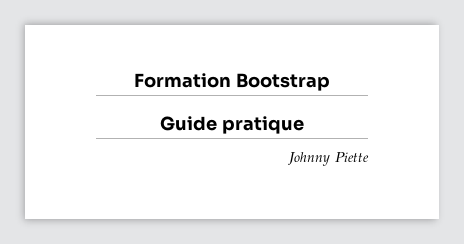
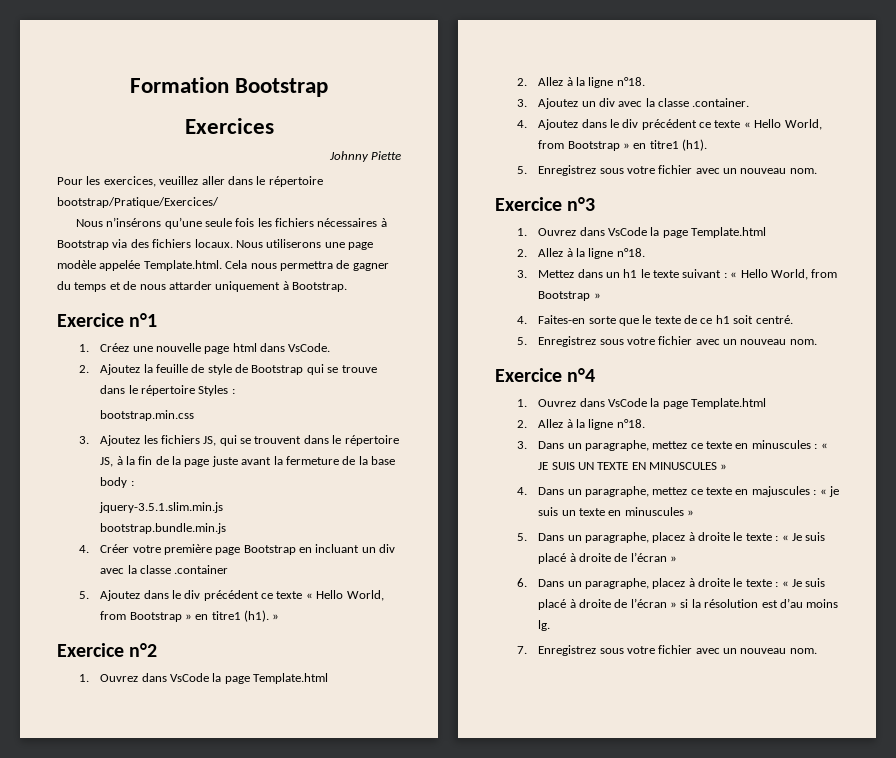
[160,116,304,134] Guide pratique -> [184,118,274,134] Exercices
(369, 157) none -> [57,176,323,187] [57,197,219,208] [75,217,387,229] [57,239,373,250] [57,260,389,271] [57,281,347,292] [57,313,158,327] [78,343,331,354] [78,364,377,375] [100,385,235,396] [100,410,195,421] [78,435,399,446] [100,456,396,467] [100,477,134,488] [99,502,224,513] [100,523,227,534] [78,544,396,555] [100,565,229,574] [78,590,384,601] [100,610,280,622] [57,643,158,657] [78,673,329,684] [516,77,645,88] [516,98,750,109] [516,119,822,130] [538,139,708,151] [516,165,817,176] [495,197,596,211] [516,227,767,238] [516,248,645,259] [516,269,838,280] [538,291,601,301] [516,315,793,326] [516,336,817,347] [495,368,596,382] [516,398,767,409] [516,419,645,430] [516,440,828,451] [538,462,728,470] [516,486,839,497] [538,507,695,516] [516,532,826,543] [538,552,678,564] [516,578,826,589] [538,598,839,610] [538,620,551,631] [516,645,817,656] // Pour les exercices, veuillez aller dans le répertoire bootstrap/Pratique/Exercices/ // Nous n’insérons qu’une seule fois les fichiers nécessaires à Bootstrap via des fichiers locaux. Nous utiliserons une page modèle appelée Template.html. Cela nous permettra de gagner du temps et de nous attarder uniquement à Bootstrap. // Exercice n°1 // 1. Créez une nouvelle page html dans VsCode. // 2. Ajoutez la feuille de style de Bootstrap qui se trouve dans le répertoire Styles : // bootstrap.min.css // 3. Ajoutez les fichiers JS, qui se trouvent dans le répertoire JS, à la fin de la page juste avant la fermeture de la base body : // jquery-3.5.1.slim.min.js // bootstrap.bundle.min.js // 4. Créer votre première page Bootstrap en incluant un div avec la classe .container // 5. Ajoutez dans le div précédent ce texte « Hello World, from Bootstrap » en titre1 (h1). » // Exercice n°2 // 1. Ouvrez dans VsCode la page Template.html // 2. Allez à la ligne n°18. // 3. Ajoutez un div avec la classe .container. // 4. Ajoutez dans le div précédent ce texte « Hello World, from Bootstrap » en titre1 (h1). // 5. Enregistrez sous votre fichier avec un nouveau nom. // Exercice n°3 // 1. Ouvrez dans VsCode la page Template.html // 2. Allez à la ligne n°18. // 3. Mettez dans un h1 le texte suivant : « Hello World, from Bootstrap » // 4. Faites-en sorte que le texte de ce h1 soit centré. // 5. Enregistrez sous votre fichier avec un nouveau nom. // Exercice n°4 // 1. Ouvrez dans VsCode la page Template.html // 2. Allez à la ligne n°18. // 3. Dans un paragraphe, mettez ce texte en minuscules : « JE SUIS UN TEXTE EN MINUSCULES » // 4. Dans un paragraphe, mettez ce texte en majuscules : « je suis un texte en minuscules » // 5. Dans un paragraphe, placez à droite le texte : « Je suis placé à droite de l’écran » // 6. Dans un paragraphe, placez à droite le texte : « Je suis placé à droite de l’écran » si la résolution est d’au moins lg. // 7. Enregistrez sous votre fichier avec un nouveau nom.

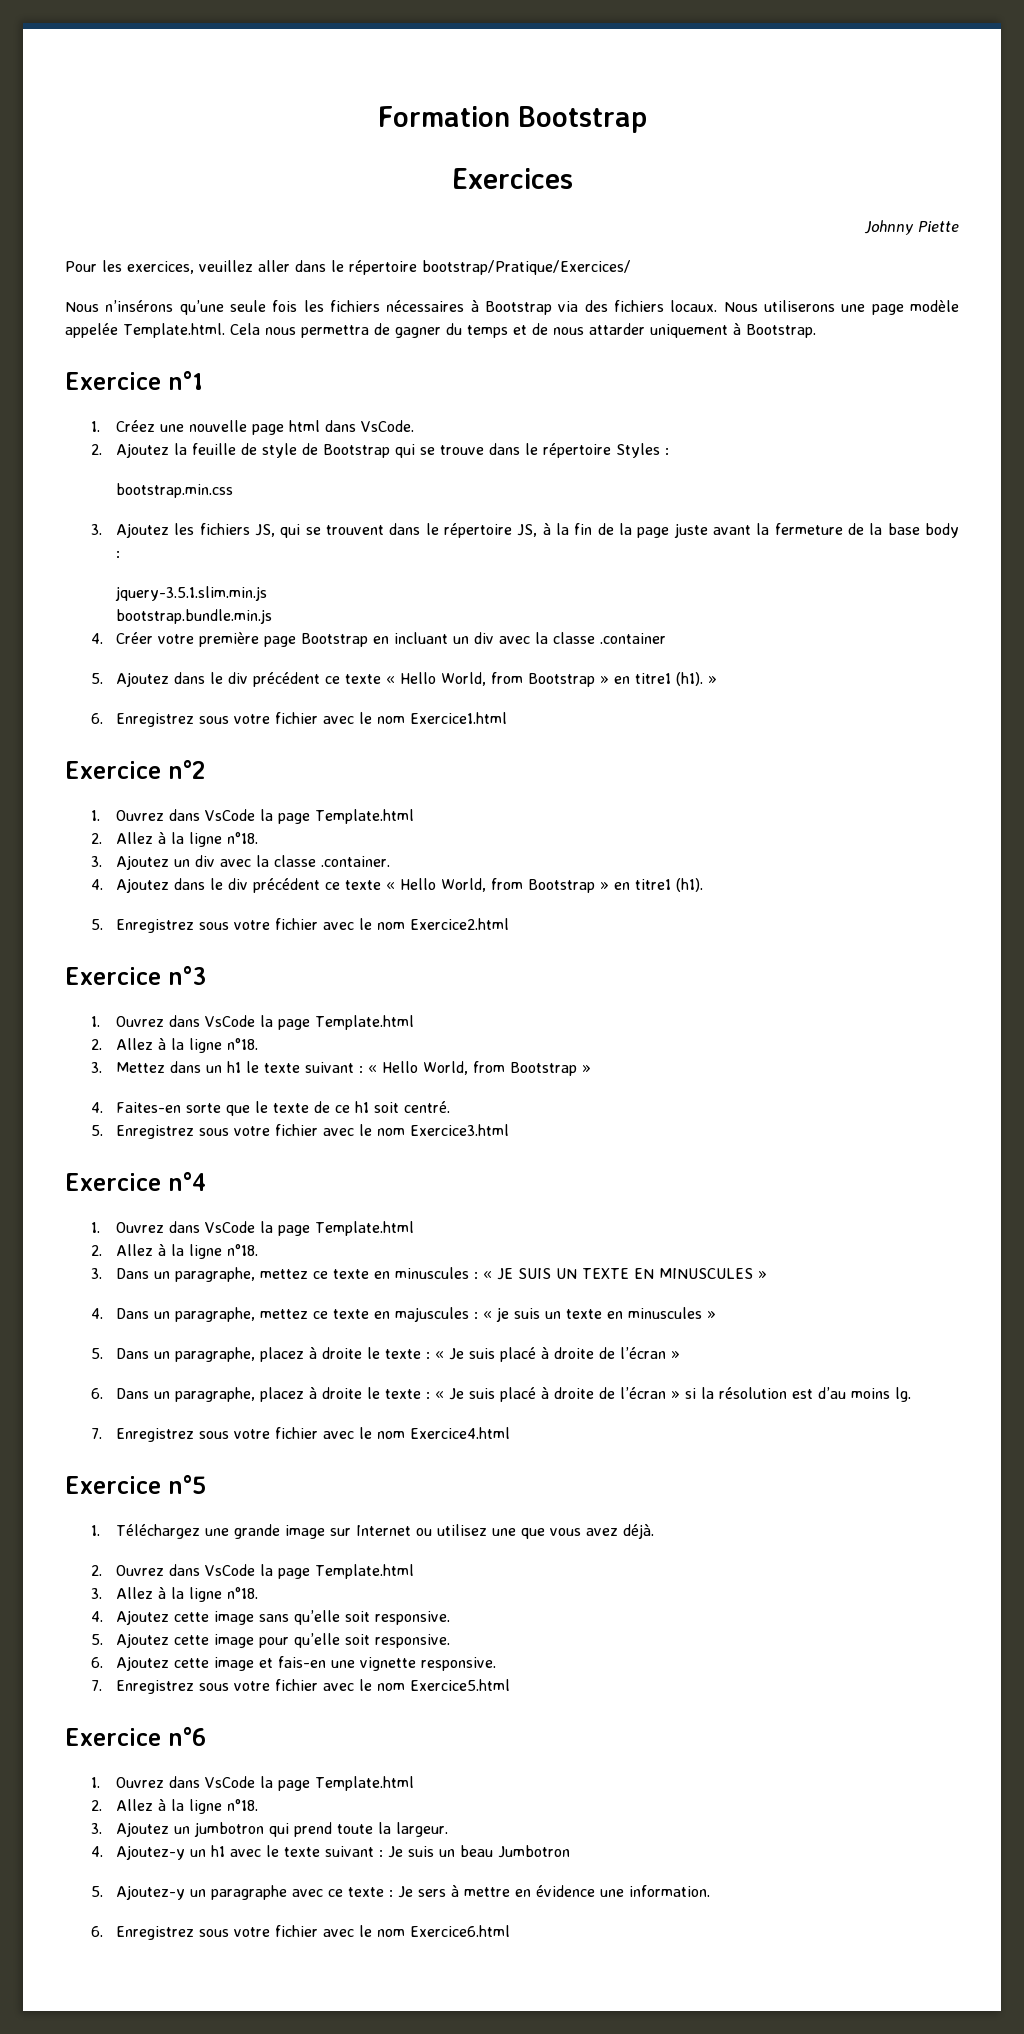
(280, 617) none -> [90,712,508,727] // 6. Enregistrez sous votre fichier avec le nom Exercice1.html
[723,168,817,174] un nouveau nom. -> [359,918,510,930] le nom Exercice2.html
[723,339,817,345] un nouveau nom. -> [359,1124,510,1136] le nom Exercice3.html
[723,648,817,654] un nouveau nom. -> [359,1427,511,1439] [65,1475,206,1494] [90,1524,655,1539] [90,1564,415,1579] [90,1587,259,1602] [90,1610,451,1625] [90,1633,451,1648] [90,1656,497,1671] [90,1679,511,1694] [65,1727,206,1746] [90,1776,415,1791] [90,1799,259,1814] [90,1822,449,1837] [90,1845,571,1860] [90,1885,711,1900] [90,1925,511,1940] le nom Exercice4.html // Exercice n°5 // 1. Téléchargez une grande image sur Internet ou utilisez une que vous avez déjà. // 2. Ouvrez dans VsCode la page Template.html // 3. Allez à la ligne n°18. // 4. Ajoutez cette image sans qu’elle soit responsive. // 5. Ajoutez cette image pour qu’elle soit responsive. // 6. Ajoutez cette image et fais-en une vignette responsive. // 7. Enregistrez sous votre fichier avec le nom Exercice5.html // Exercice n°6 // 1. Ouvrez dans VsCode la page Template.html // 2. Allez à la ligne n°18. // 3. Ajoutez un jumbotron qui prend toute la largeur. // 4. Ajoutez-y un h1 avec le texte suivant : Je suis un beau Jumbotron // 5. Ajoutez-y un paragraphe avec ce texte : Je sers à mettre en évidence une information. // 6. Enregistrez sous votre fichier avec le nom Exercice6.html

